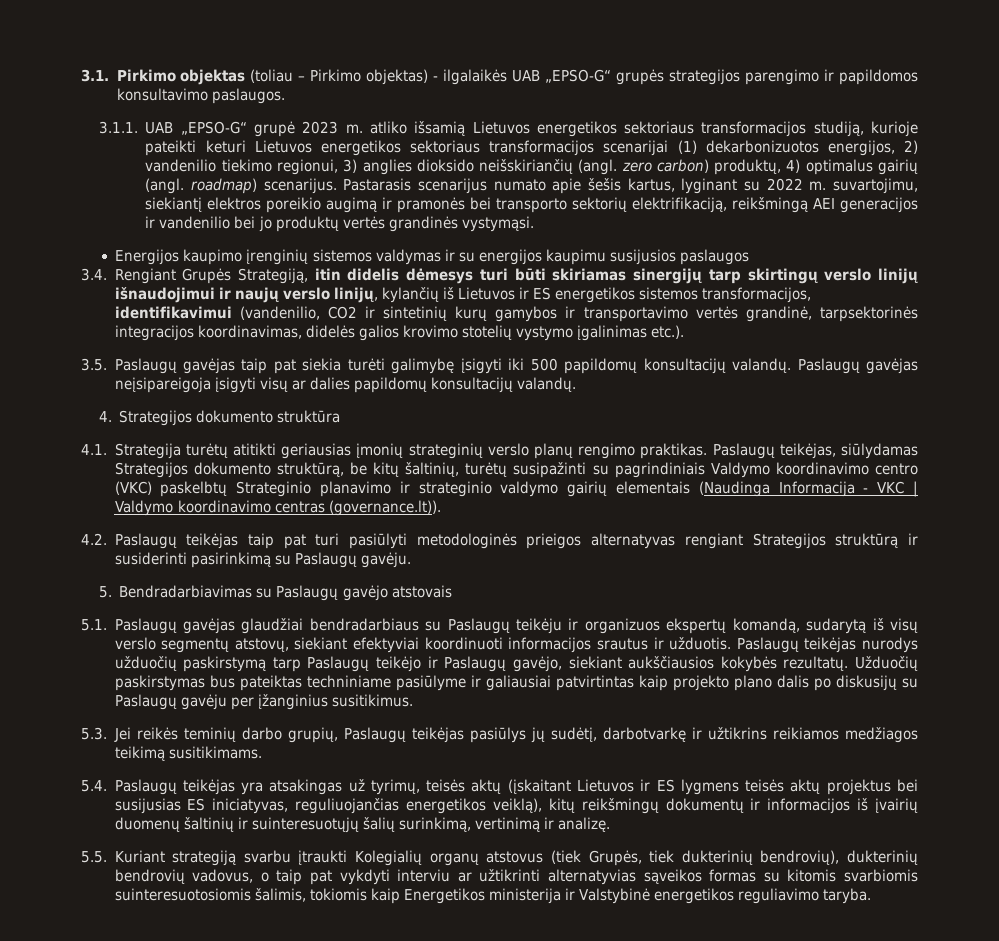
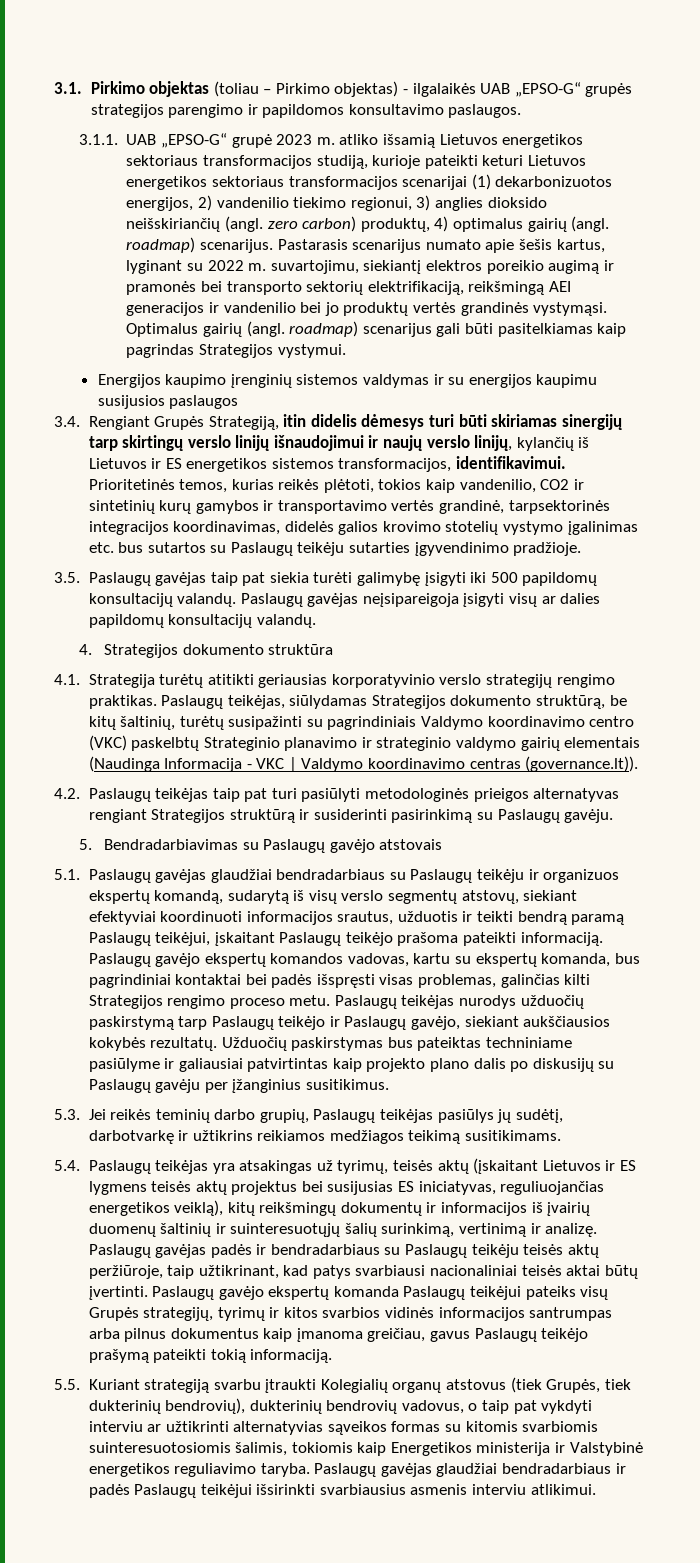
(534, 224) none -> [126,321,627,337] [126,344,346,358] Optimalus gairių (angl. roadmap) scenarijus gali būti pasitelkiamas kaip pagrindas Strategijos vystymui.
[114,306,320,320] identifikavimui (vandenilio, -> [456,456,567,469] [88,479,536,493] identifikavimui. Prioritetinės temos, kurias reikės plėtoti, tokios kaip vandenilio,
[650,325,684,339] etc.). -> [88,542,582,556] etc. bus sutartos su Paslaugų teikėju sutarties įgyvendinimo pradžioje.
[356,443,573,459] įmonių strateginių verslo planų -> [331,674,553,688] korporatyvinio verslo strategijų
[596,637,732,650] srautus ir užduotis. -> [337,911,625,925] [88,932,603,946] [88,953,640,967] [88,974,591,988] [88,995,331,1009] srautus, užduotis ir teikti bendrą paramą Paslaugų teikėjui, įskaitant Paslaugų teikėjo prašoma pateikti informaciją. Paslaugų gavėjo ekspertų komandos vadovas, kartu su ekspertų komanda, bus pagrindiniai kontaktai bei padės išspręsti visas problemas, galinčias kilti Strategijos rengimo proceso metu.
(610, 824) none -> [88,1244,599,1258] [88,1265,638,1279] [88,1286,609,1300] [88,1307,613,1321] [88,1328,589,1342] [88,1349,333,1363] Paslaugų gavėjas padės ir bendradarbiaus su Paslaugų teikėju teisės aktų peržiūroje, taip užtikrinant, kad patys svarbiausi nacionaliniai teisės aktai būtų įvertinti. Paslaugų gavėjo ekspertų komanda Paslaugų teikėjui pateiks visų Grupės strategijų, tyrimų ir kitos svarbios vidinės informacijos santrumpas arba pilnus dokumentus kaip įmanoma greičiau, gavus Paslaugų teikėjo prašymą pateikti tokią informaciją.
(871, 896) none -> [314,1463,626,1477] [88,1484,596,1498] Paslaugų gavėjas glaudžiai bendradarbiaus ir padės Paslaugų teikėjui išsirinkti svarbiausius asmenis interviu atlikimui.

